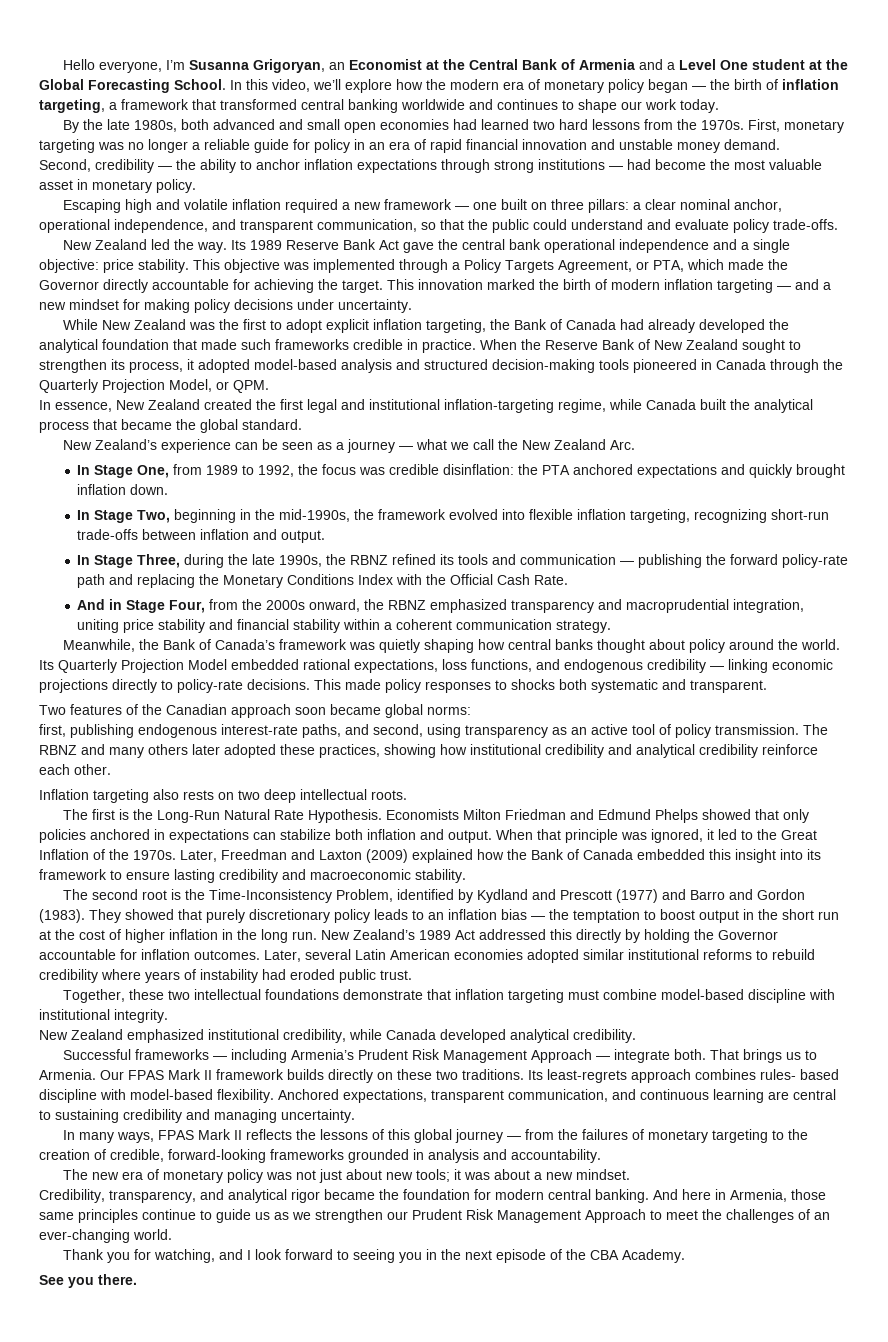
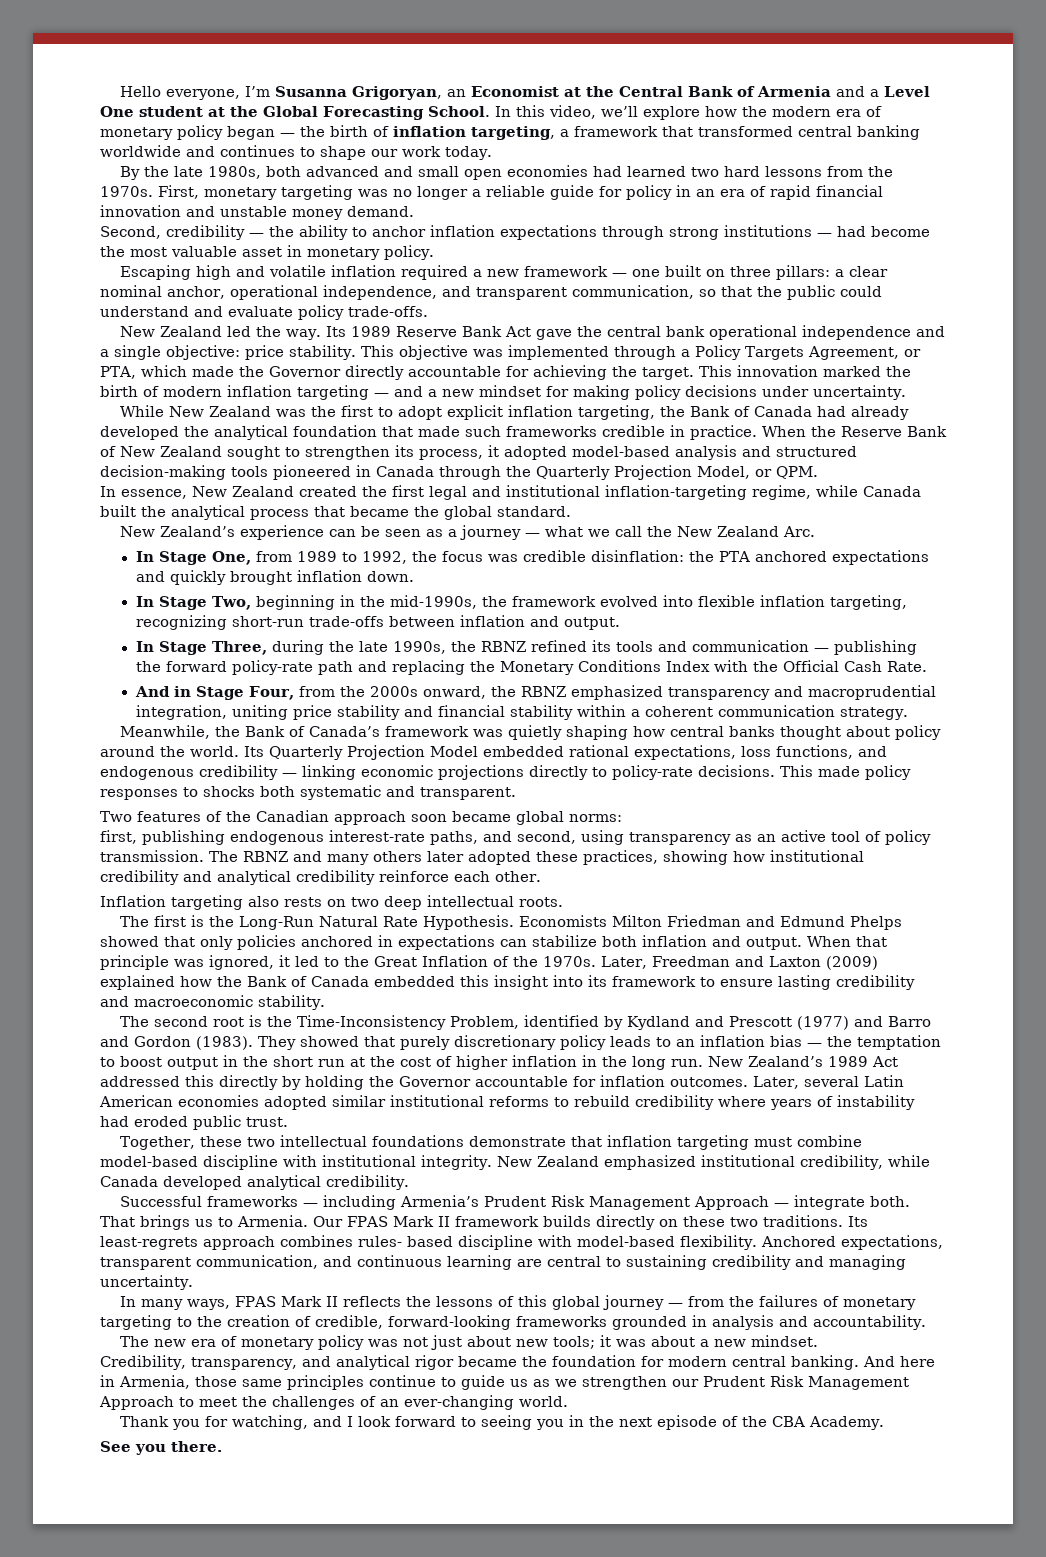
(168, 1016) // -> (492, 1162) none

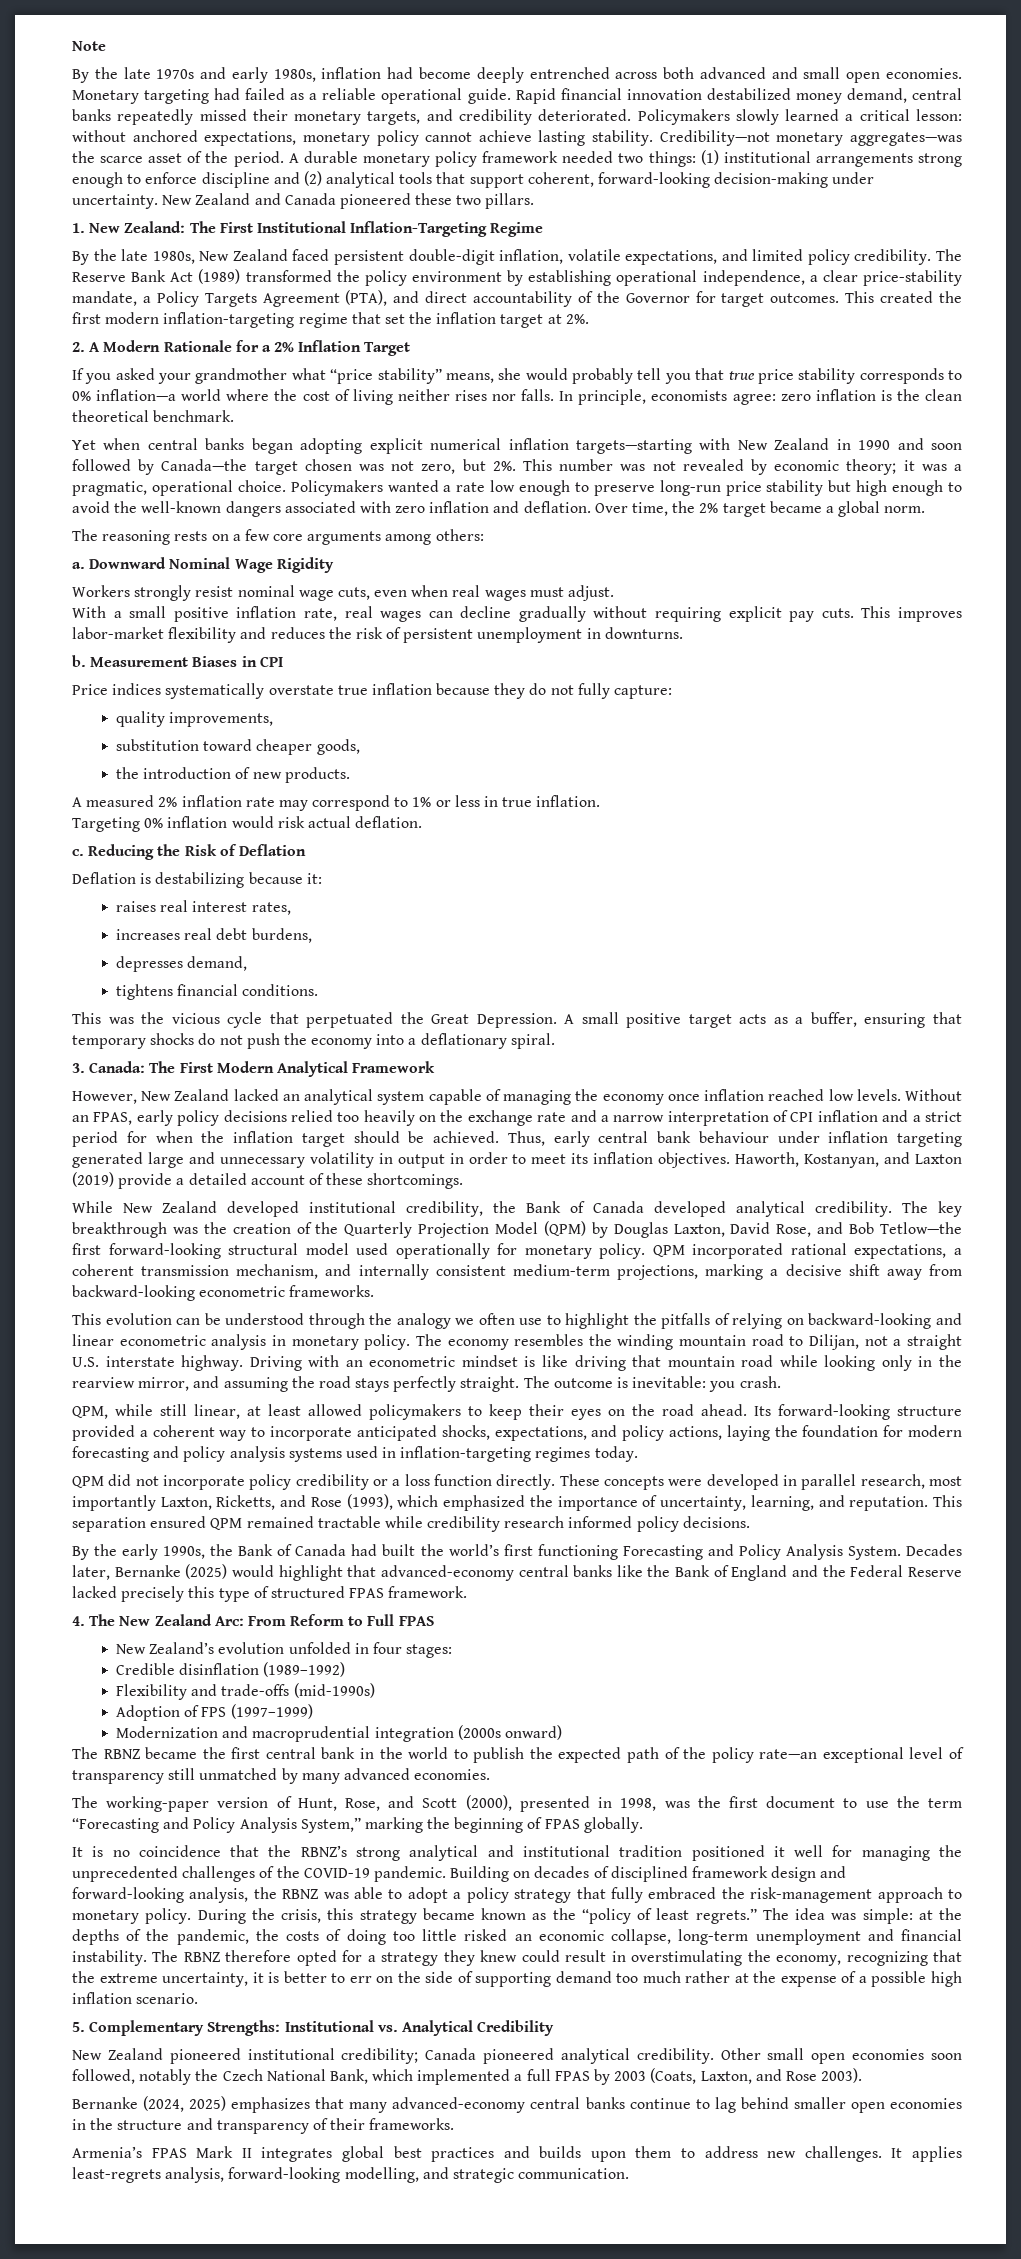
[120,86,931,100] [100,105,882,120] [100,125,920,140] [100,145,492,160] [120,165,894,180] [100,185,883,200] [100,205,414,220] [100,225,930,240] [100,245,434,260] [120,265,889,280] [100,285,882,300] [100,305,428,320] [120,325,946,340] [100,345,921,360] [100,365,911,380] [100,385,906,400] [120,405,656,420] Hello everyone, I’m Susanna Grigoryan, an Economist at the Central Bank of Armenia and a Level One student at the Global Forecasting School. In this video, we’ll explore how the modern era of monetary policy began — the birth of inflation targeting, a framework that transformed central banking worldwide and continues to shape our work today. // By the late 1980s, both advanced and small open economies had learned two hard lessons from the 1970s. First, monetary targeting was no longer a reliable guide for policy in an era of rapid financial innovation and unstable money demand. // Second, credibility — the ability to anchor inflation expectations through strong institutions — had become the most valuable asset in monetary policy. // Escaping high and volatile inflation required a new framework — one built on three pillars: a clear nominal anchor, operational independence, and transparent communication, so that the public could understand and evaluate policy trade-offs. // New Zealand led the way. Its 1989 Reserve Bank Act gave the central bank operational independence and a single objective: price stability. This objective was implemented through a Policy Targets Agreement, or PTA, which made the Governor directly accountable for achieving the target. This innovation marked the birth of modern inflation targeting — and a new mindset for making policy decisions under uncertainty. // While New Zealand was the first to adopt explicit inflation targeting, -> [72,41,106,51] [72,67,963,83] [72,88,963,104] [72,109,963,125] [72,130,962,146] [72,150,963,167] [72,171,875,188] [72,193,535,209] [72,221,544,237] [72,249,962,265] [72,269,962,286] [72,290,962,307] [72,312,589,328] [72,340,411,356] [72,368,962,384] [72,389,963,405] [72,410,235,422] [72,438,962,454] [72,459,963,475] [72,480,962,496] [72,501,926,517] [72,529,484,545] [72,557,334,573] [72,585,615,601] [72,606,963,622] [72,627,683,643] [72,655,283,667] [72,683,673,699] [116,711,274,727] [116,739,360,755] [116,767,350,783] [72,795,601,811] [72,816,423,832] [72,844,306,860] [72,872,322,888] [116,900,291,915] [116,928,312,943] [116,956,248,972] [116,984,319,1000] [72,1012,962,1028] [72,1033,555,1049] [72,1061,436,1077] [72,1089,963,1105] [72,1110,963,1126] [72,1131,962,1147] [72,1152,963,1168] [72,1172,464,1189] [72,1201,962,1217] [72,1221,962,1238] [72,1243,963,1259] [72,1264,963,1280] [72,1285,375,1301] [72,1313,962,1329] [72,1334,962,1350] [72,1355,962,1371] [72,1376,781,1392] [72,1404,962,1420] [72,1425,962,1441] [72,1446,638,1462] [72,1474,963,1490] [72,1494,963,1511] [72,1516,750,1532] [72,1544,206,1560] Note // By the late 1970s and early 1980s, inflation had become deeply entrenched across both advanced and small open economies. Monetary targeting had failed as a reliable operational guide. Rapid financial innovation destabilized money demand, central banks repeatedly missed their monetary targets, and credibility deteriorated. Policymakers slowly learned a critical lesson: without anchored expectations, monetary policy cannot achieve lasting stability. Credibility—not monetary aggregates—was the scarce asset of the period. A durable monetary policy framework needed two things: (1) institutional arrangements strong enough to enforce discipline and (2) analytical tools that support coherent, forward-looking decision-making under uncertainty. New Zealand and Canada pioneered these two pillars. // 1. New Zealand: The First Institutional Inflation-Targeting Regime // By the late 1980s, New Zealand faced persistent double-digit inflation, volatile expectations, and limited policy credibility. The Reserve Bank Act (1989) transformed the policy environment by establishing operational independence, a clear price-stability mandate, a Policy Targets Agreement (PTA), and direct accountability of the Governor for target outcomes. This created the first modern inflation-targeting regime that set the inflation target at 2%. // 2. A Modern Rationale for a 2% Inflation Target // If you asked your grandmother what “price stability” means, she would probably tell you that true price stability corresponds to 0% inflation—a world where the cost of living neither rises nor falls. In principle, economists agree: zero inflation is the clean theoretical benchmark. // Yet when central banks began adopting explicit numerical inflation targets—starting with New Zealand in 1990 and soon followed by Canada—the target chosen was not zero, but 2%. This number was not revealed by economic theory; it was a pragmatic, operational choice. Policymakers wanted a rate low enough to preserve long-run price stability but high enough to avoid the well-known dangers associated with zero inflation and deflation. Over time, the 2% target became a global norm. // The reasoning rests on a few core arguments among others: // a. Downward Nominal Wage Rigidity // Workers strongly resist nominal wage cuts, even when real wages must adjust. // With a small positive inflation rate, real wages can decline gradually without requiring explicit pay cuts. This improves labor-market flexibility and reduces the risk of persistent unemployment in downturns. // b. Measurement Biases in CPI // Price indices systematically overstate true inflation because they do not fully capture: // quality improvements, // substitution toward cheaper goods, // the introduction of new products. // A measured 2% inflation rate may correspond to 1% or less in true inflation. // Targeting 0% inflation would risk actual deflation. // c. Reducing the Risk of Deflation // Deflation is destabilizing because it: // raises real interest rates, // increases real debt burdens, // depresses demand, // tightens financial conditions. // This was the vicious cycle that perpetuated the Great Depression. A small positive target acts as a buffer, ensuring that temporary shocks do not push the economy into a deflationary spiral. // 3. Canada: The First Modern Analytical Framework // However, New Zealand lacked an analytical system capable of managing the economy once inflation reached low levels. Without an FPAS, early policy decisions relied too heavily on the exchange rate and a narrow interpretation of CPI inflation and a strict period for when the inflation target should be achieved. Thus, early central bank behaviour under inflation targeting generated large and unnecessary volatility in output in order to meet its inflation objectives. Haworth, Kostanyan, and Laxton (2019) provide a detailed account of these shortcomings. // While New Zealand developed institutional credibility, the Bank of Canada developed analytical credibility. The key breakthrough was the creation of the Quarterly Projection Model (QPM) by Douglas Laxton, David Rose, and Bob Tetlow—the first forward-looking structural model used operationally for monetary policy. QPM incorporated rational expectations, a coherent transmission mechanism, and internally consistent medium-term projections, marking a decisive shift away from backward-looking econometric frameworks. // This evolution can be understood through the analogy we often use to highlight the pitfalls of relying on backward-looking and linear econometric analysis in monetary policy. The economy resembles the winding mountain road to Dilijan, not a straight U.S. interstate highway. Driving with an econometric mindset is like driving that mountain road while looking only in the rearview mirror, and assuming the road stays perfectly straight. The outcome is inevitable: you crash. // QPM, while still linear, at least allowed policymakers to keep their eyes on the road ahead. Its forward-looking structure provided a coherent way to incorporate anticipated shocks, expectations, and policy actions, laying the foundation for modern forecasting and policy analysis systems used in inflation-targeting regimes today. // QPM did not incorporate policy credibility or a loss function directly. These concepts were developed in parallel research, most importantly Laxton, Ricketts, and Rose (1993), which emphasized the importance of uncertainty, learning, and reputation. This separation ensured QPM remained tractable while credibility research informed policy decisions. // By the early 1990s,
[851,406,910,420] [100,425,947,440] [100,445,857,460] [100,465,818,480] [100,485,921,500] [100,505,571,520] [120,525,816,540] [135,550,929,565] [135,570,414,585] [135,595,907,610] [135,615,620,630] [135,640,917,655] [135,660,927,675] [134,685,936,700] [135,705,908,720] [120,725,942,740] [100,745,887,760] [100,765,911,780] [100,785,516,800] [100,810,622,825] [100,830,931,845] [100,850,864,865] [100,870,541,885] [100,895,563,910] [120,915,903,930] [100,935,887,950] [100,955,878,970] [100,975,915,990] [100,995,325,1010] [120,1015,932,1030] [100,1035,941,1050] [100,1055,898,1070] [100,1075,904,1090] [99,1095,915,1110] [100,1115,288,1130] [120,1135,863,1150] [100,1155,930,1170] [100,1175,409,1190] [120,1195,911,1210] [100,1215,868,1230] [100,1235,943,1250] [100,1255,906,1270] [100,1275,193,1290] [120,1295,917,1310] [100,1315,926,1330] [120,1335,819,1350] [100,1355,935,1370] [100,1375,909,1390] [99,1395,568,1410] [120,1415,885,1430] [100,1441,222,1455] already developed the analytical foundation that made such frameworks credible in practice. When the Reserve Bank of New Zealand sought to strengthen its process, it adopted model-based analysis and structured decision-making tools pioneered in Canada through the Quarterly Projection Model, or QPM. // In essence, New Zealand created the first legal and institutional inflation-targeting regime, while Canada built the analytical process that became the global standard. // New Zealand’s experience can be seen as a journey — what we call the New Zealand Arc. // In Stage One, from 1989 to 1992, the focus was credible disinflation: the PTA anchored expectations and quickly brought inflation down. // In Stage Two, beginning in the mid-1990s, the framework evolved into flexible inflation targeting, recognizing short-run trade-offs between inflation and output. // In Stage Three, during the late 1990s, the RBNZ refined its tools and communication — publishing the forward policy-rate path and replacing the Monetary Conditions Index with the Official Cash Rate. // And in Stage Four, from the 2000s onward, the RBNZ emphasized transparency and macroprudential integration, uniting price stability and financial stability within a coherent communication strategy. // Meanwhile, the Bank of Canada’s framework was quietly shaping how central banks thought about policy around the world. Its Quarterly Projection Model embedded rational expectations, loss functions, and endogenous credibility — linking economic projections directly to policy-rate decisions. This made policy responses to shocks both systematic and transparent. // Two features of the Canadian approach soon became global norms: // first, publishing endogenous interest-rate paths, and second, using transparency as an active tool of policy transmission. The RBNZ and many others later adopted these practices, showing how institutional credibility and analytical credibility reinforce each other. // Inflation targeting also rests on two deep intellectual roots. // The first is the Long-Run Natural Rate Hypothesis. Economists Milton Friedman and Edmund Phelps showed that only policies anchored in expectations can stabilize both inflation and output. When that principle was ignored, it led to the Great Inflation of the 1970s. Later, Freedman and Laxton (2009) explained how the Bank of Canada embedded this insight into its framework to ensure lasting credibility and macroeconomic stability. // The second root is the Time-Inconsistency Problem, identified by Kydland and Prescott (1977) and Barro and Gordon (1983). They showed that purely discretionary policy leads to an inflation bias — the temptation to boost output in the short run at the cost of higher inflation in the long run. New Zealand’s 1989 Act addressed this directly by holding the Governor accountable for inflation outcomes. Later, several Latin American economies adopted similar institutional reforms to rebuild credibility where years of instability had eroded public trust. // Together, these two intellectual foundations demonstrate that inflation targeting must combine model-based discipline with institutional integrity. New Zealand emphasized institutional credibility, while Canada developed analytical credibility. // Successful frameworks — including Armenia’s Prudent Risk Management Approach — integrate both. That brings us to Armenia. Our FPAS Mark II framework builds directly on these two traditions. Its least-regrets approach combines rules- based discipline with model-based flexibility. Anchored expectations, transparent communication, and continuous learning are central to sustaining credibility and managing uncertainty. // In many ways, FPAS Mark II reflects the lessons of this global journey — from the failures of monetary targeting to the creation of credible, forward-looking frameworks grounded in analysis and accountability. // The new era of monetary policy was not just about new tools; it was about a new mindset. // Credibility, transparency, and analytical rigor became the foundation for modern central banking. And here in Armenia, those same principles continue to guide us as we strengthen our Prudent Risk Management Approach to meet the challenges of an ever-changing world. // Thank you for watching, and I look forward to seeing you in the next episode of the CBA Academy. // See you there. -> [382,1544,962,1560] [72,1564,962,1581] [72,1586,468,1602] [72,1614,434,1626] [116,1642,453,1658] [116,1662,346,1677] [116,1683,375,1700] [116,1704,313,1721] [116,1725,562,1742] [72,1747,964,1763] [72,1768,491,1784] [72,1795,963,1812] [72,1817,643,1833] [72,1845,962,1861] [72,1866,847,1882] [72,1887,962,1903] [72,1908,962,1924] [72,1929,963,1945] [72,1950,963,1966] [72,1971,962,1987] [72,1992,199,2004] [72,2020,555,2036] [72,2048,962,2064] [72,2068,863,2085] [72,2096,962,2113] [72,2118,455,2134] [72,2146,963,2162] [72,2167,630,2183] built the world’s first functioning Forecasting and Policy Analysis System. Decades later, Bernanke (2025) would highlight that advanced-economy central banks like the Bank of England and the Federal Reserve lacked precisely this type of structured FPAS framework. // 4. The New Zealand Arc: From Reform to Full FPAS // New Zealand’s evolution unfolded in four stages: // Credible disinflation (1989–1992) // Flexibility and trade-offs (mid-1990s) // Adoption of FPS (1997–1999) // Modernization and macroprudential integration (2000s onward) // The RBNZ became the first central bank in the world to publish the expected path of the policy rate—an exceptional level of transparency still unmatched by many advanced economies. // The working-paper version of Hunt, Rose, and Scott (2000), presented in 1998, was the first document to use the term “Forecasting and Policy Analysis System,” marking the beginning of FPAS globally. // It is no coincidence that the RBNZ’s strong analytical and institutional tradition positioned it well for managing the unprecedented challenges of the COVID-19 pandemic. Building on decades of disciplined framework design and forward-looking analysis, the RBNZ was able to adopt a policy strategy that fully embraced the risk-management approach to monetary policy. During the crisis, this strategy became known as the “policy of least regrets.” The idea was simple: at the depths of the pandemic, the costs of doing too little risked an economic collapse, long-term unemployment and financial instability. The RBNZ therefore opted for a strategy they knew could result in overstimulating the economy, recognizing that the extreme uncertainty, it is better to err on the side of supporting demand too much rather at the expense of a possible high inflation scenario. // 5. Complementary Strengths: Institutional vs. Analytical Credibility // New Zealand pioneered institutional credibility; Canada pioneered analytical credibility. Other small open economies soon followed, notably the Czech National Bank, which implemented a full FPAS by 2003 (Coats, Laxton, and Rose 2003). // Bernanke (2024, 2025) emphasizes that many advanced-economy central banks continue to lag behind smaller open economies in the structure and transparency of their frameworks. // Armenia’s FPAS Mark II integrates global best practices and builds upon them to address new challenges. It applies least-regrets analysis, forward-looking modelling, and strategic communication.

